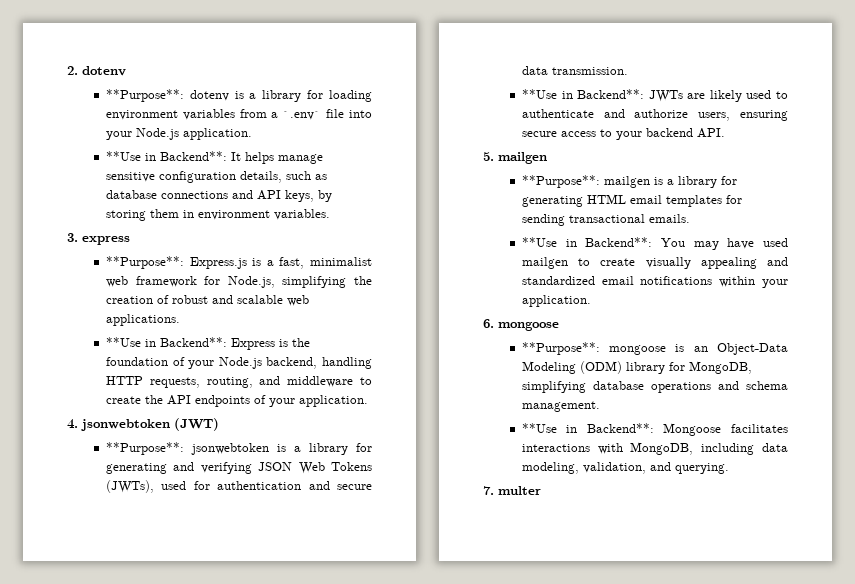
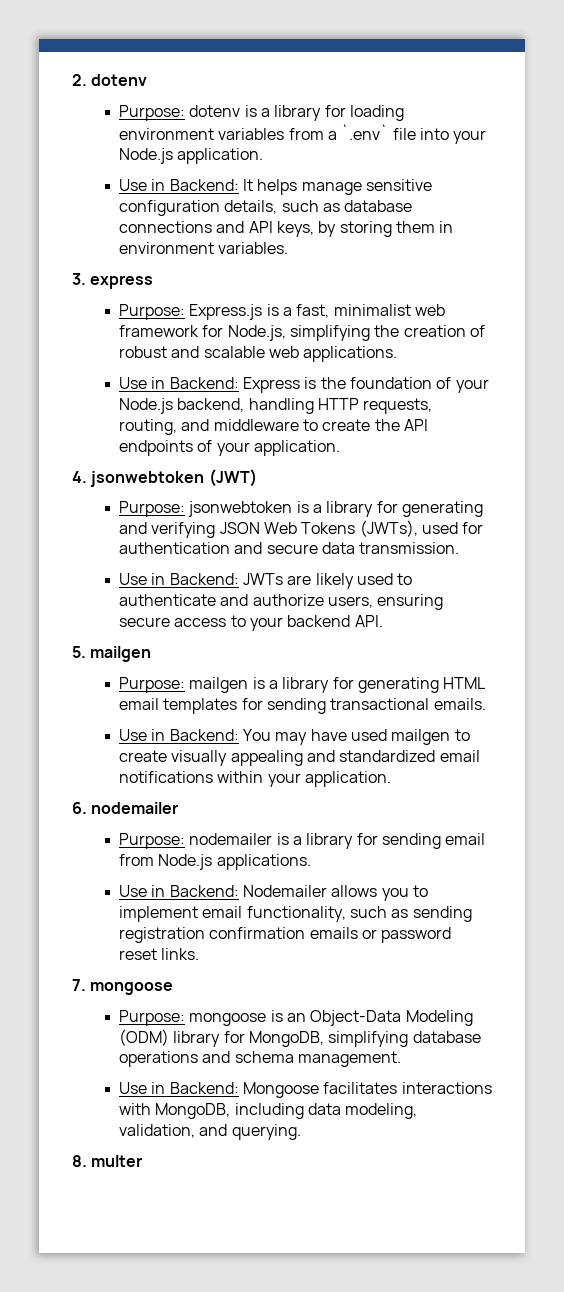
[105,89,184,102] **Purpose**: -> [119,105,186,121] Purpose:
[105,151,227,161] **Use in Backend**: -> [119,179,239,191] Use in Backend:
[105,256,184,269] **Purpose**: -> [119,304,186,320] Purpose:
[105,337,227,347] **Use in Backend**: -> [119,377,239,389] Use in Backend:
[105,442,184,455] **Purpose**: -> [119,501,186,517] Purpose:
[521,89,645,99] **Use in Backend**: -> [119,573,239,585] Use in Backend:
[521,175,600,188] **Purpose**: -> [119,677,186,693] Purpose:
[521,237,653,247] **Use in Backend**: -> [119,729,239,741] Use in Backend:
(494, 323) none -> [91,802,179,814] [119,833,486,849] [119,854,311,870] [119,885,428,901] [119,906,472,922] [119,927,452,943] [119,948,200,960] [72,979,86,991] nodemailer // Purpose: nodemailer is a library for sending email from Node.js applications. // Use in Backend: Nodemailer allows you to implement email functionality, such as sending registration confirmation emails or password reset links. // 7.
[521,342,600,355] **Purpose**: -> [119,1010,186,1026] Purpose:
[521,423,654,433] **Use in Backend**: -> [119,1082,239,1094] Use in Backend:
[483,486,494,495] 7. -> [72,1155,87,1167] 8.

